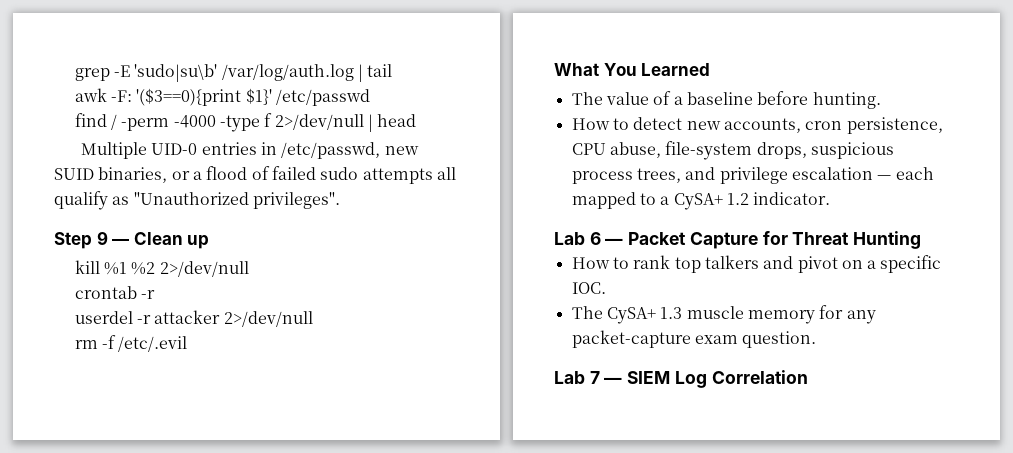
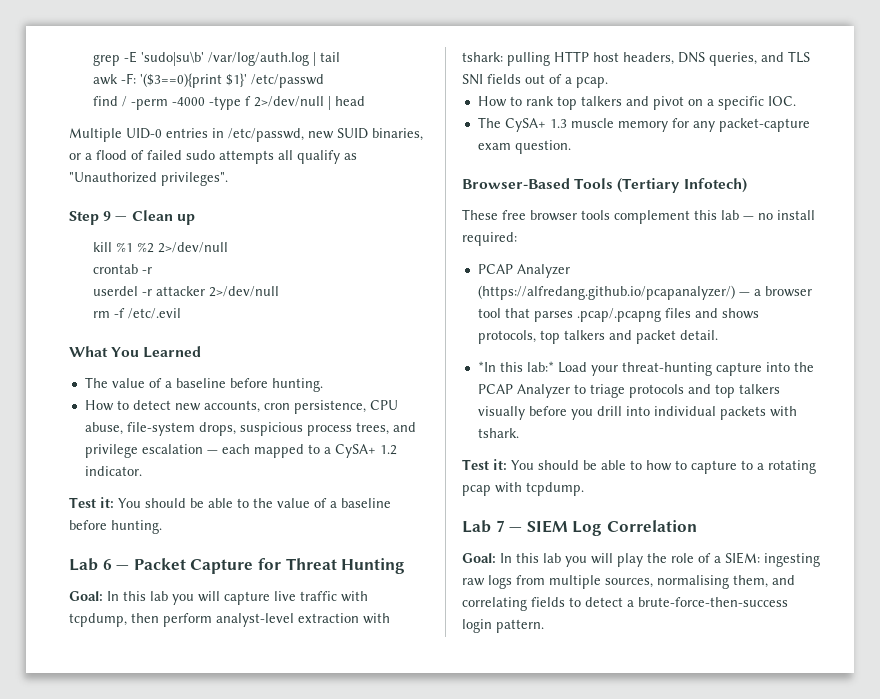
(831, 198) none -> [69,497,391,508] [69,520,162,534] // Test it: You should be able to the value of a baseline before hunting.
(922, 240) none -> [69,591,368,605] [69,613,390,627] [462,51,810,66] [462,74,608,88] // Goal: In this lab you will capture live traffic with tcpdump, then perform analyst-level extraction with tshark: pulling HTTP host headers, DNS queries, and TLS SNI fields out of a pcap.
(817, 339) none -> [462,178,747,193] [462,209,815,224] [462,232,517,246] [477,264,570,278] [477,285,812,300] [477,308,759,322] [477,330,718,344] [477,361,814,376] [477,384,780,398] [477,406,797,420] [477,428,519,438] [462,459,816,474] [462,482,584,496] // Browser-Based Tools (Tertiary Infotech) // These free browser tools complement this lab — no install required: // PCAP Analyzer (https://alfredang.github.io/pcapanalyzer/) — a browser tool that parses .pcap/.pcapng files and shows protocols, top talkers and packet detail. // *In this lab:* Load your threat-hunting capture into the PCAP Analyzer to triage protocols and top talkers visually before you drill into individual packets with tshark. // Test it: You should be able to how to capture to a rotating pcap with tcpdump.
(808, 377) none -> [462,552,820,567] [462,575,795,589] [462,597,788,611] [462,619,544,633] // Goal: In this lab you will play the role of a SIEM: ingesting raw logs from multiple sources, normalising them, and correlating fields to detect a brute-force-then-success login pattern.

